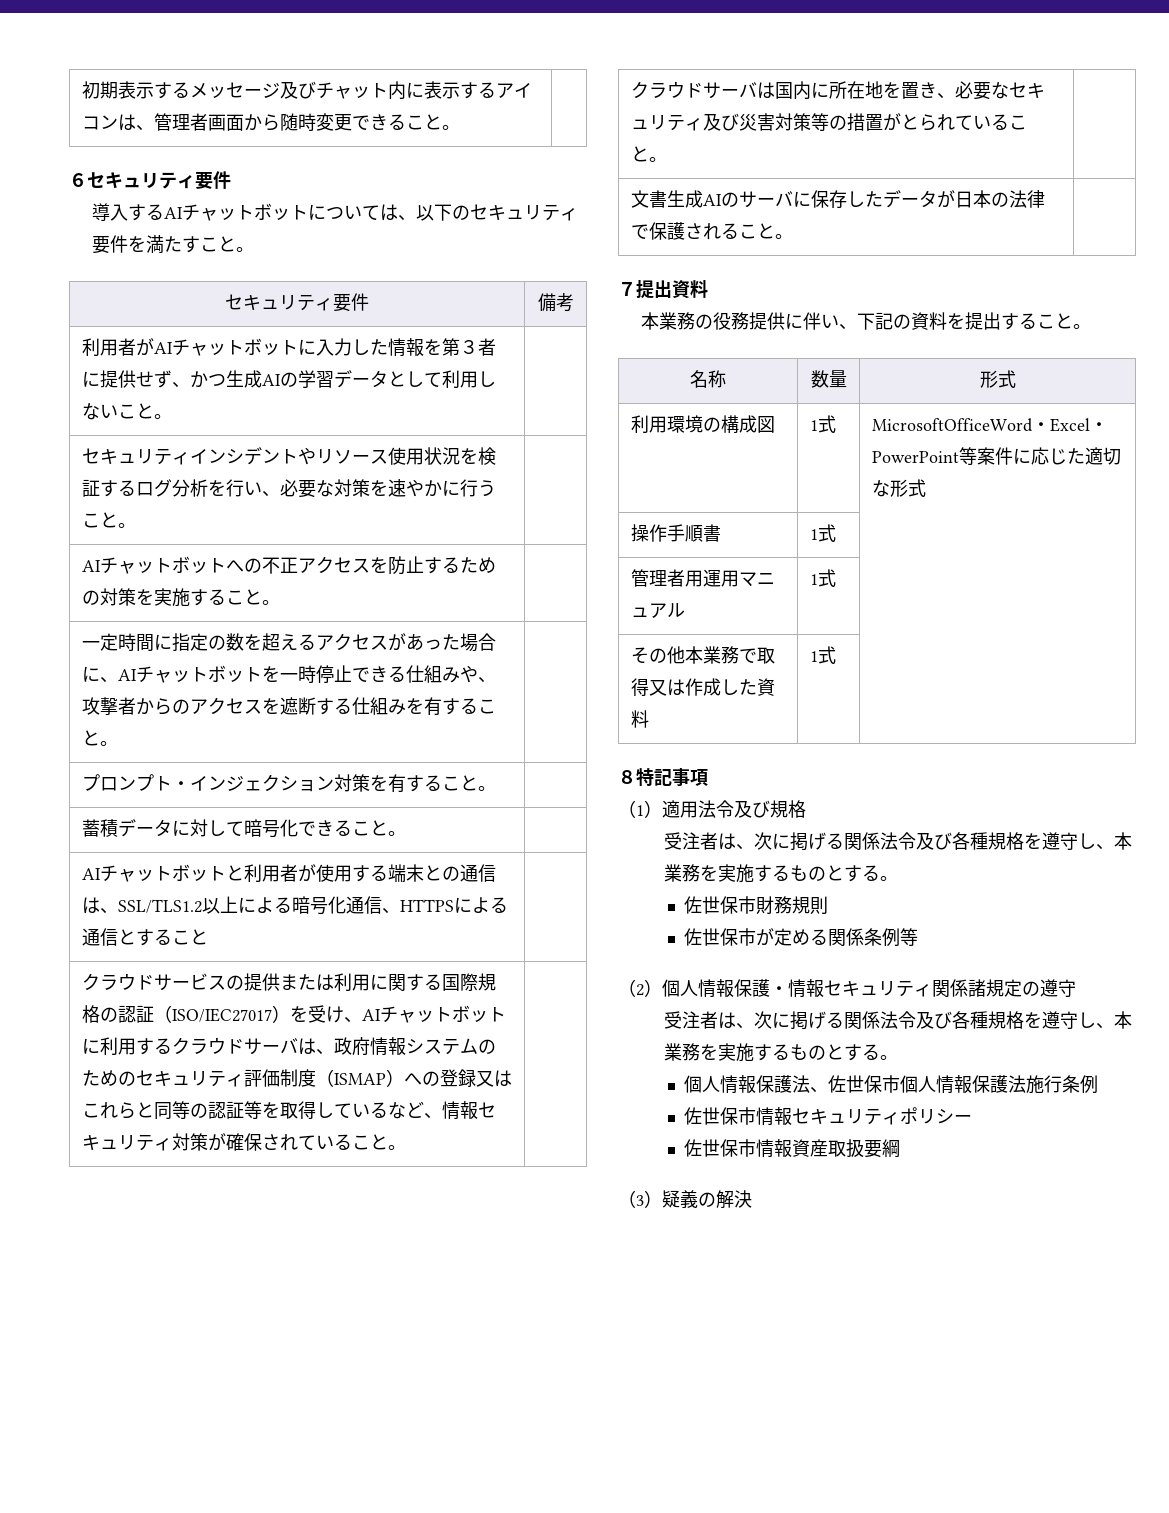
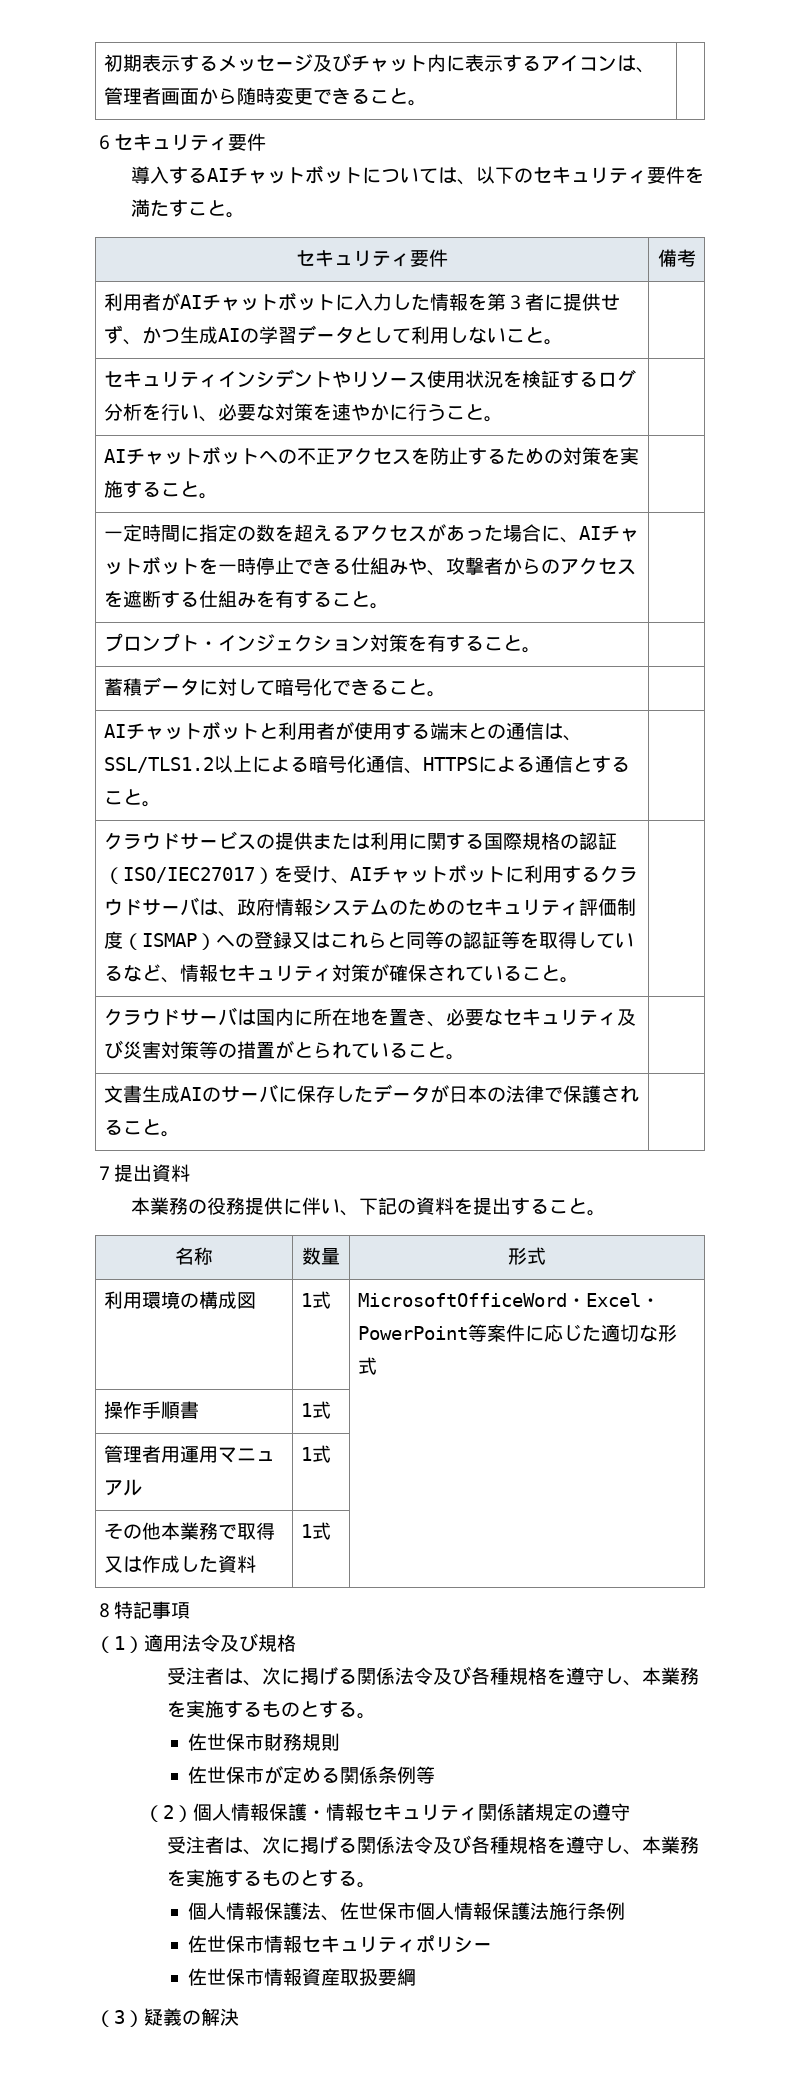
(208, 937) none -> [142,801,162,807] 。

